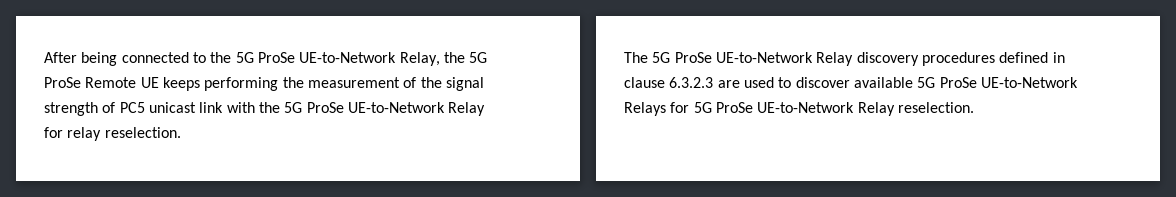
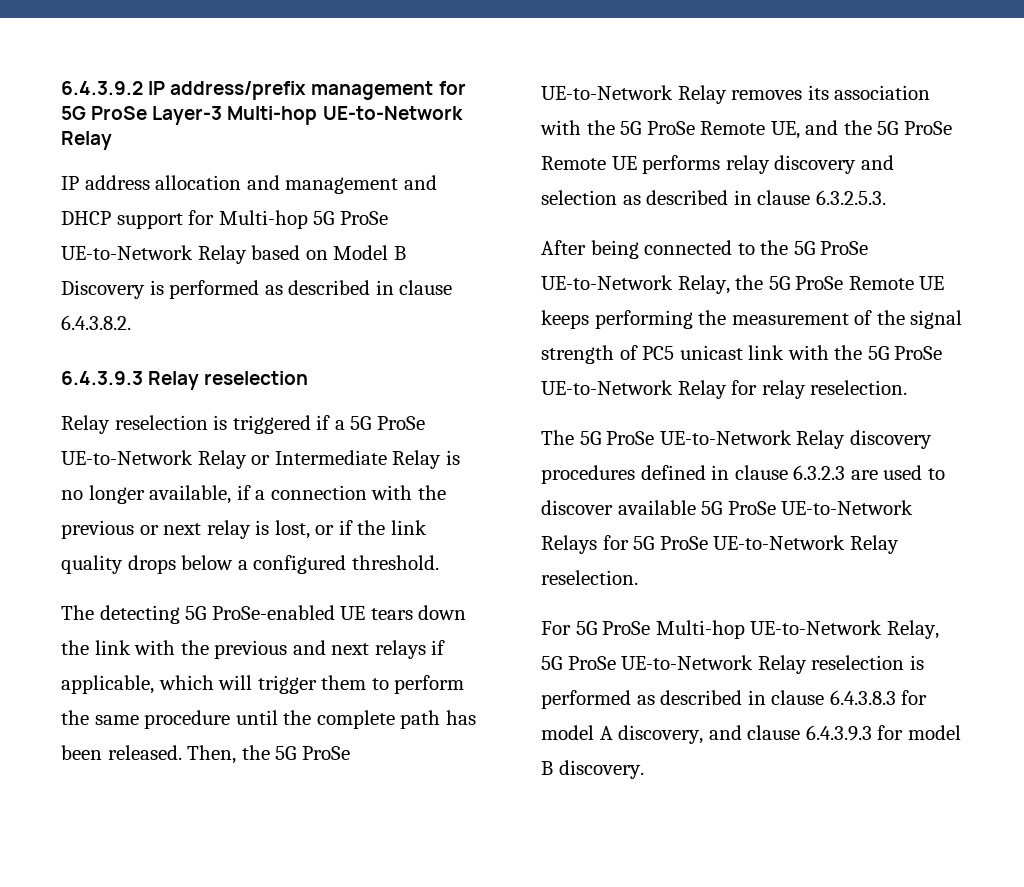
(44, 57) none -> [61,81,466,100] [61,106,463,125] [61,131,112,150] [61,175,437,194] [61,210,388,229] [61,245,406,264] [61,280,453,299] [61,315,131,330] [61,371,309,390] [61,415,425,434] [61,450,460,469] [61,485,446,504] [61,520,427,539] [61,555,439,574] [61,605,467,624] [61,640,446,659] [61,675,465,694] [61,710,476,729] [61,745,350,764] [541,85,931,104] [540,120,952,139] [541,155,894,174] [541,190,886,205] 6.4.3.9.2 IP address/prefix management for 5G ProSe Layer-3 Multi-hop UE-to-Network Relay // IP address allocation and management and DHCP support for Multi-hop 5G ProSe UE-to-Network Relay based on Model B Discovery is performed as described in clause 6.4.3.8.2. // 6.4.3.9.3 Relay reselection // Relay reselection is triggered if a 5G ProSe UE-to-Network Relay or Intermediate Relay is no longer available, if a connection with the previous or next relay is lost, or if the link quality drops below a configured threshold. // The detecting 5G ProSe-enabled UE tears down the link with the previous and next relays if applicable, which will trigger them to perform the same procedure until the complete path has been released. Then, the 5G ProSe UE-to-Network Relay removes its association with the 5G ProSe Remote UE, and the 5G ProSe Remote UE performs relay discovery and selection as described in clause 6.3.2.5.3. //
(974, 107) none -> [541,620,939,639] [541,655,924,674] [541,690,928,709] [541,725,961,744] [541,760,644,779] // For 5G ProSe Multi-hop UE-to-Network Relay, 5G ProSe UE-to-Network Relay reselection is performed as described in clause 6.4.3.8.3 for model A discovery, and clause 6.4.3.9.3 for model B discovery.

